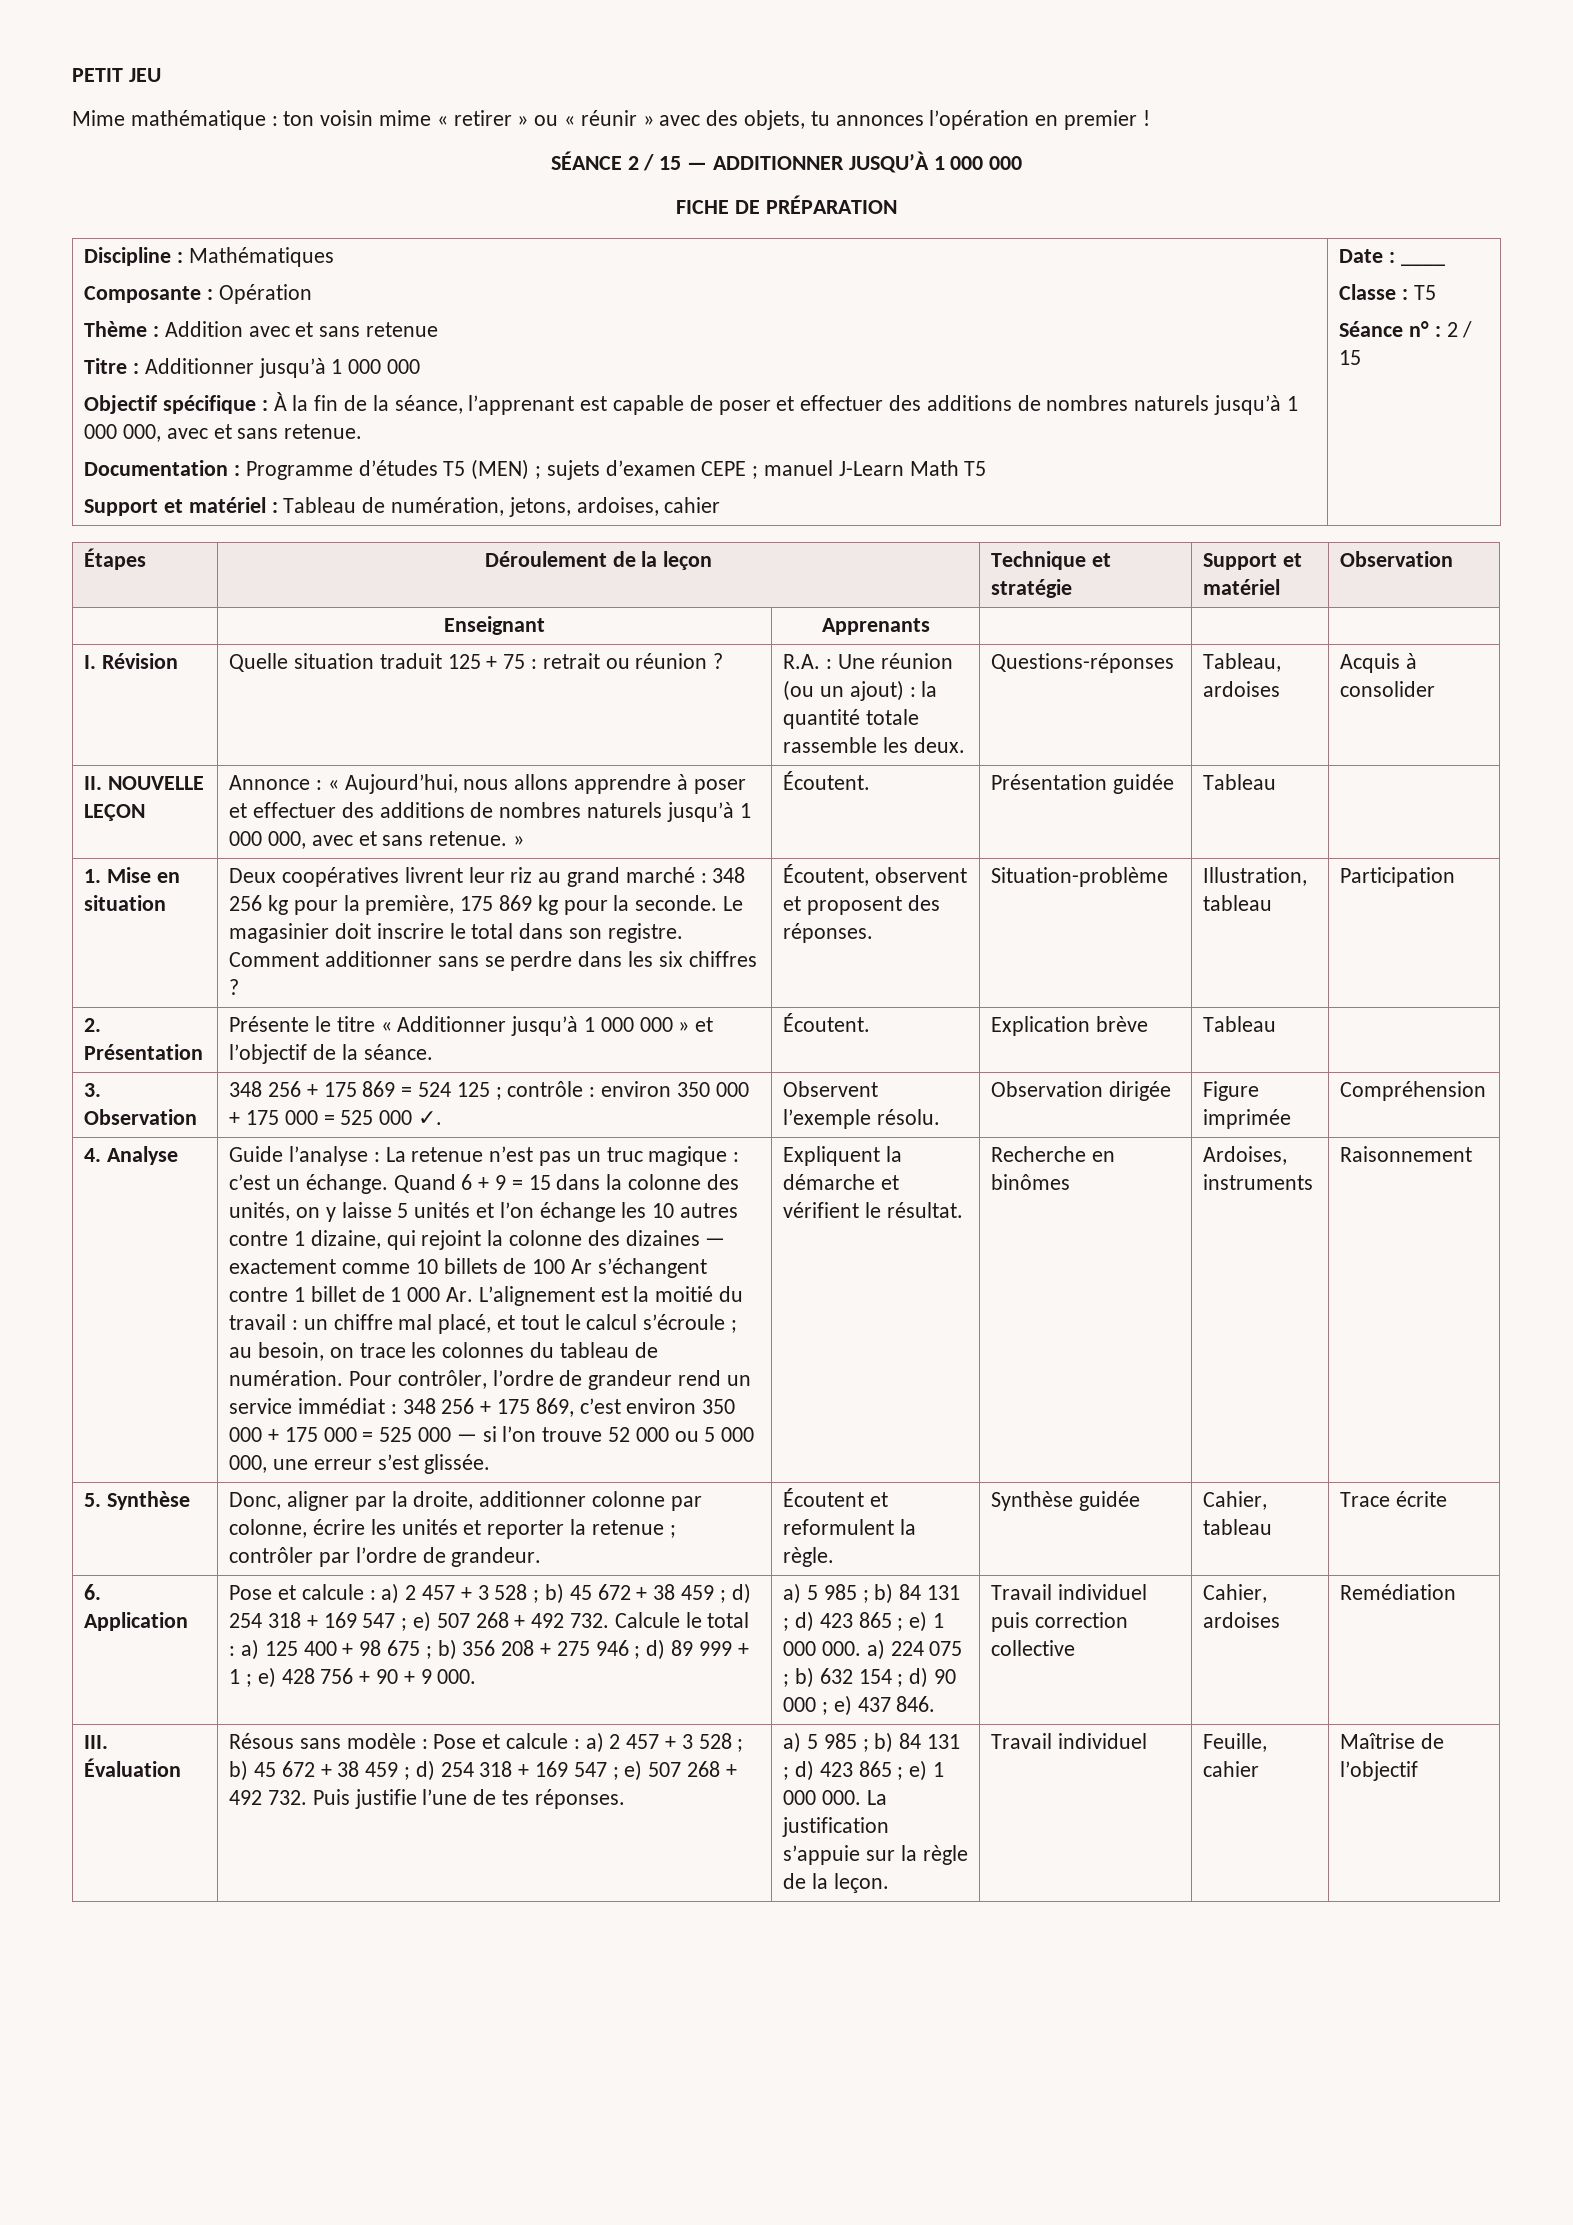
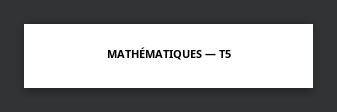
[72,68,161,82] [72,110,1150,130] [550,151,1023,173] [676,195,897,214] [84,247,334,267] [84,284,312,304] [84,321,438,337] [84,358,420,378] [84,392,1298,415] [84,424,363,442] [84,459,987,480] [84,497,721,517] [1339,249,1395,263] [1400,263,1445,266] [1339,284,1436,300] [1339,321,1473,338] [1339,350,1362,365] [84,548,147,570] [484,551,713,570] [991,551,1111,570] [991,579,1073,598] [1203,553,1302,570] [1203,579,1281,595] [1340,551,1454,567] [444,616,545,635] [821,618,930,635] [84,653,178,669] [229,653,724,672] [783,653,953,669] [783,680,938,701] [783,709,919,729] [783,737,965,753] [991,653,1175,673] [1203,653,1282,672] [1203,681,1281,697] [1340,653,1417,673] [1340,681,1436,697] [84,776,204,790] [84,804,146,821] [229,774,746,794] [229,802,751,822] [229,831,524,849] [783,771,871,790] [991,774,1174,794] [1203,774,1277,790] [84,867,180,883] [84,895,167,911] [229,867,746,887] [229,895,743,915] [229,923,683,943] [229,951,757,971] [229,979,240,995] [783,864,967,886] [783,895,940,915] [783,923,874,943] [991,867,1169,887] [1203,867,1308,886] [1203,895,1273,911] [1340,867,1456,887] [84,1018,102,1032] [84,1044,204,1060] [229,1016,714,1036] [229,1044,433,1064] [783,1013,871,1032] [991,1016,1148,1036] [1203,1016,1277,1032] [84,1083,102,1097] [84,1109,198,1125] [229,1081,749,1100] [229,1110,442,1125] [783,1081,879,1097] [783,1109,940,1129] [991,1081,1171,1101] [1203,1081,1260,1101] [1203,1109,1292,1129] [1340,1081,1487,1101] [84,1146,178,1165] [229,1146,740,1166] [229,1174,739,1194] [229,1202,738,1222] [229,1230,726,1250] [229,1258,707,1278] [229,1286,743,1306] [229,1314,737,1334] [229,1342,658,1361] [229,1370,751,1390] [229,1398,736,1417] [229,1426,755,1442] [229,1454,491,1474] [783,1146,902,1166] [783,1174,899,1190] [783,1202,963,1218] [991,1146,1115,1162] [991,1174,1071,1190] [1203,1146,1288,1165] [1203,1174,1314,1190] [1340,1146,1473,1162] [84,1491,190,1510] [229,1491,702,1511] [229,1519,676,1539] [229,1547,542,1567] [783,1488,888,1507] [783,1519,916,1535] [783,1547,835,1567] [991,1491,1140,1511] [1203,1491,1268,1510] [1203,1519,1273,1535] [1340,1491,1447,1507] [84,1584,102,1600] [84,1612,189,1631] [229,1583,751,1604] [229,1611,750,1632] [229,1639,749,1660] [229,1667,477,1688] [783,1583,960,1604] [783,1611,944,1632] [783,1639,963,1660] [783,1667,956,1688] [783,1695,936,1716] [991,1584,1147,1600] [991,1612,1128,1632] [991,1640,1076,1656] [1203,1584,1268,1603] [1203,1612,1281,1628] [1340,1584,1457,1600] [84,1735,109,1749] [84,1758,182,1777] [229,1732,744,1753] [229,1760,737,1781] [229,1789,625,1809] [783,1732,960,1753] [783,1760,944,1781] [783,1790,887,1805] [782,1817,890,1837] [783,1845,968,1865] [783,1873,889,1893] [991,1733,1147,1749] [1203,1733,1268,1752] [1203,1761,1260,1777] [1340,1733,1444,1749] [1340,1761,1419,1781] PETIT JEU // Mime mathématique : ton voisin mime « retirer » ou « réunir » avec des objets, tu annonces l’opération en premier ! // SÉANCE 2 / 15 — ADDITIONNER JUSQU’À 1 000 000 // FICHE DE PRÉPARATION // Discipline : Mathématiques // Composante : Opération // Thème : Addition avec et sans retenue // Titre : Additionner jusqu’à 1 000 000 // Objectif spécifique : À la fin de la séance, l’apprenant est capable de poser et effectuer des additions de nombres naturels jusqu’à 1 000 000, avec et sans retenue. // Documentation : Programme d’études T5 (MEN) ; sujets d’examen CEPE ; manuel J-Learn Math T5 // Support et matériel : Tableau de numération, jetons, ardoises, cahier | Date : ____ // Classe : T5 // Séance n° : 2 / 15 // Étapes | Déroulement de la leçon | Technique et stratégie | Support et matériel | Observation // | Enseignant | Apprenants | | | // I. Révision | Quelle situation traduit 125 + 75 : retrait ou réunion ? | R.A. : Une réunion (ou un ajout) : la quantité totale rassemble les deux. | Questions-réponses | Tableau, ardoises | Acquis à consolider // II. NOUVELLE LEÇON | Annonce : « Aujourd’hui, nous allons apprendre à poser et effectuer des additions de nombres naturels jusqu’à 1 000 000, avec et sans retenue. » | Écoutent. | Présentation guidée | Tableau | // 1. Mise en situation | Deux coopératives livrent leur riz au grand marché : 348 256 kg pour la première, 175 869 kg pour la seconde. Le magasinier doit inscrire le total dans son registre. Comment additionner sans se perdre dans les six chiffres ? | Écoutent, observent et proposent des réponses. | Situation-problème | Illustration, tableau | Participation // 2. Présentation | Présente le titre « Additionner jusqu’à 1 000 000 » et l’objectif de la séance. | Écoutent. | Explication brève | Tableau | // 3. Observation | 348 256 + 175 869 = 524 125 ; contrôle : environ 350 000 + 175 000 = 525 000 ✓. | Observent l’exemple résolu. | Observation dirigée | Figure imprimée | Compréhension // 4. Analyse | Guide l’analyse : La retenue n’est pas un truc magique : c’est un échange. Quand 6 + 9 = 15 dans la colonne des unités, on y laisse 5 unités et l’on échange les 10 autres contre 1 dizaine, qui rejoint la colonne des dizaines — exactement comme 10 billets de 100 Ar s’échangent contre 1 billet de 1 000 Ar. L’alignement est la moitié du travail : un chiffre mal placé, et tout le calcul s’écroule ; au besoin, on trace les colonnes du tableau de numération. Pour contrôler, l’ordre de grandeur rend un service immédiat : 348 256 + 175 869, c’est environ 350 000 + 175 000 = 525 000 — si l’on trouve 52 000 ou 5 000 000, une erreur s’est glissée. | Expliquent la démarche et vérifient le résultat. | Recherche en binômes | Ardoises, instruments | Raisonnement // 5. Synthèse | Donc, aligner par la droite, additionner colonne par colonne, écrire les unités et reporter la retenue ; contrôler par l’ordre de grandeur. | Écoutent et reformulent la règle. | Synthèse guidée | Cahier, tableau | Trace écrite // 6. Application | Pose et calcule : a) 2 457 + 3 528 ; b) 45 672 + 38 459 ; d) 254 318 + 169 547 ; e) 507 268 + 492 732. Calcule le total : a) 125 400 + 98 675 ; b) 356 208 + 275 946 ; d) 89 999 + 1 ; e) 428 756 + 90 + 9 000. | a) 5 985 ; b) 84 131 ; d) 423 865 ; e) 1 000 000. a) 224 075 ; b) 632 154 ; d) 90 000 ; e) 437 846. | Travail individuel puis correction collective | Cahier, ardoises | Remédiation // III. Évaluation | Résous sans modèle : Pose et calcule : a) 2 457 + 3 528 ; b) 45 672 + 38 459 ; d) 254 318 + 169 547 ; e) 507 268 + 492 732. Puis justifie l’une de tes réponses. | a) 5 985 ; b) 84 131 ; d) 423 865 ; e) 1 000 000. La justification s’appuie sur la règle de la leçon. | Travail individuel | Feuille, cahier | Maîtrise de l’objectif -> [106,47,231,60] MATHÉMATIQUES — T5

